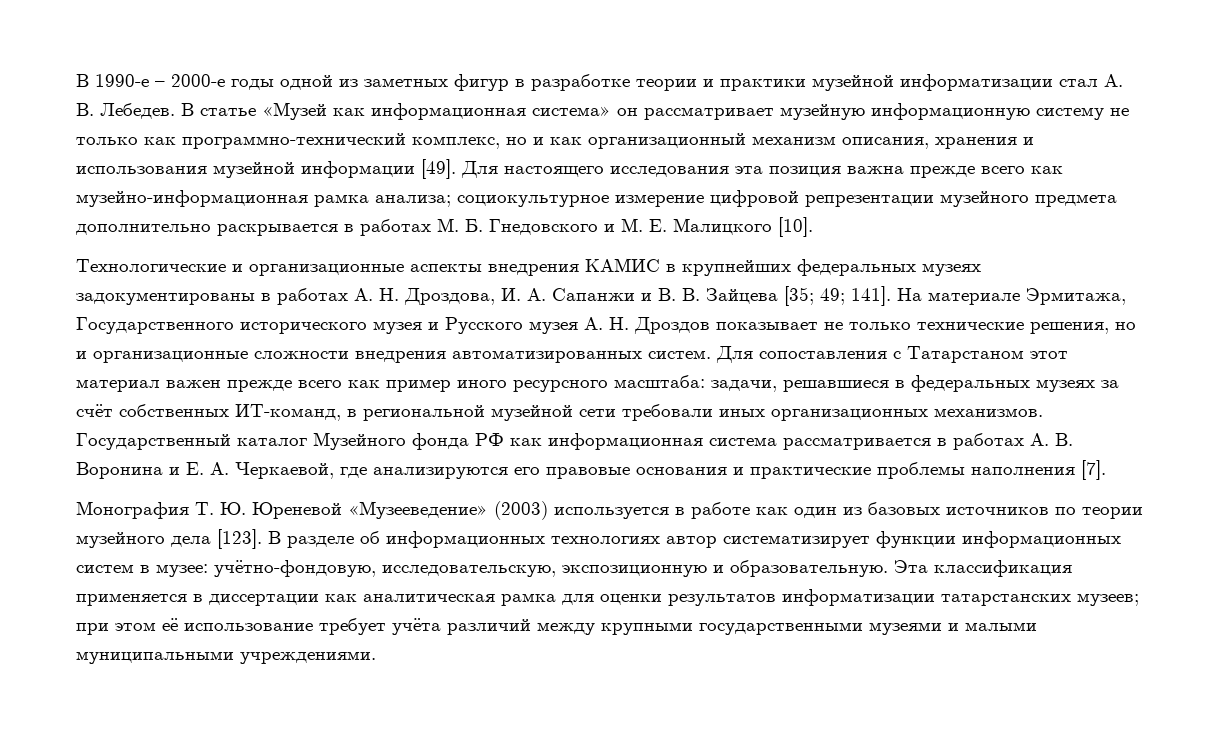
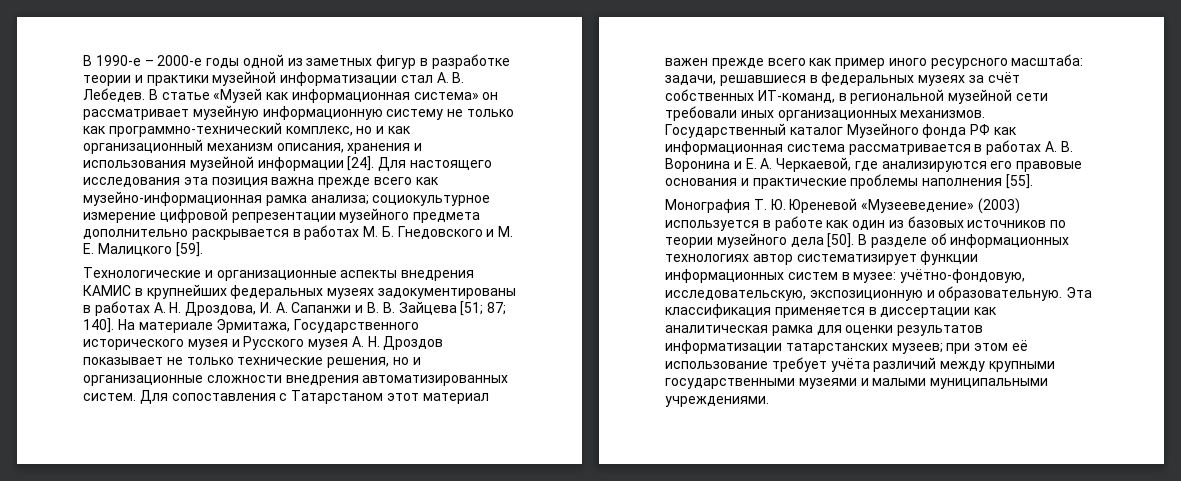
[421,159,456,179] [49]. -> [347,156,375,171] [24].
[778,217,813,237] [10]. -> [175,242,203,257] [59].
[784,286,891,306] [35; 49; 141]. -> [460,301,507,316] [83,318,114,333] [51; 87; 140].
[1081,460,1106,480] [7]. -> [1005,174,1033,189] [55].
[217,529,262,549] [123]. -> [827,233,855,248] [50].

